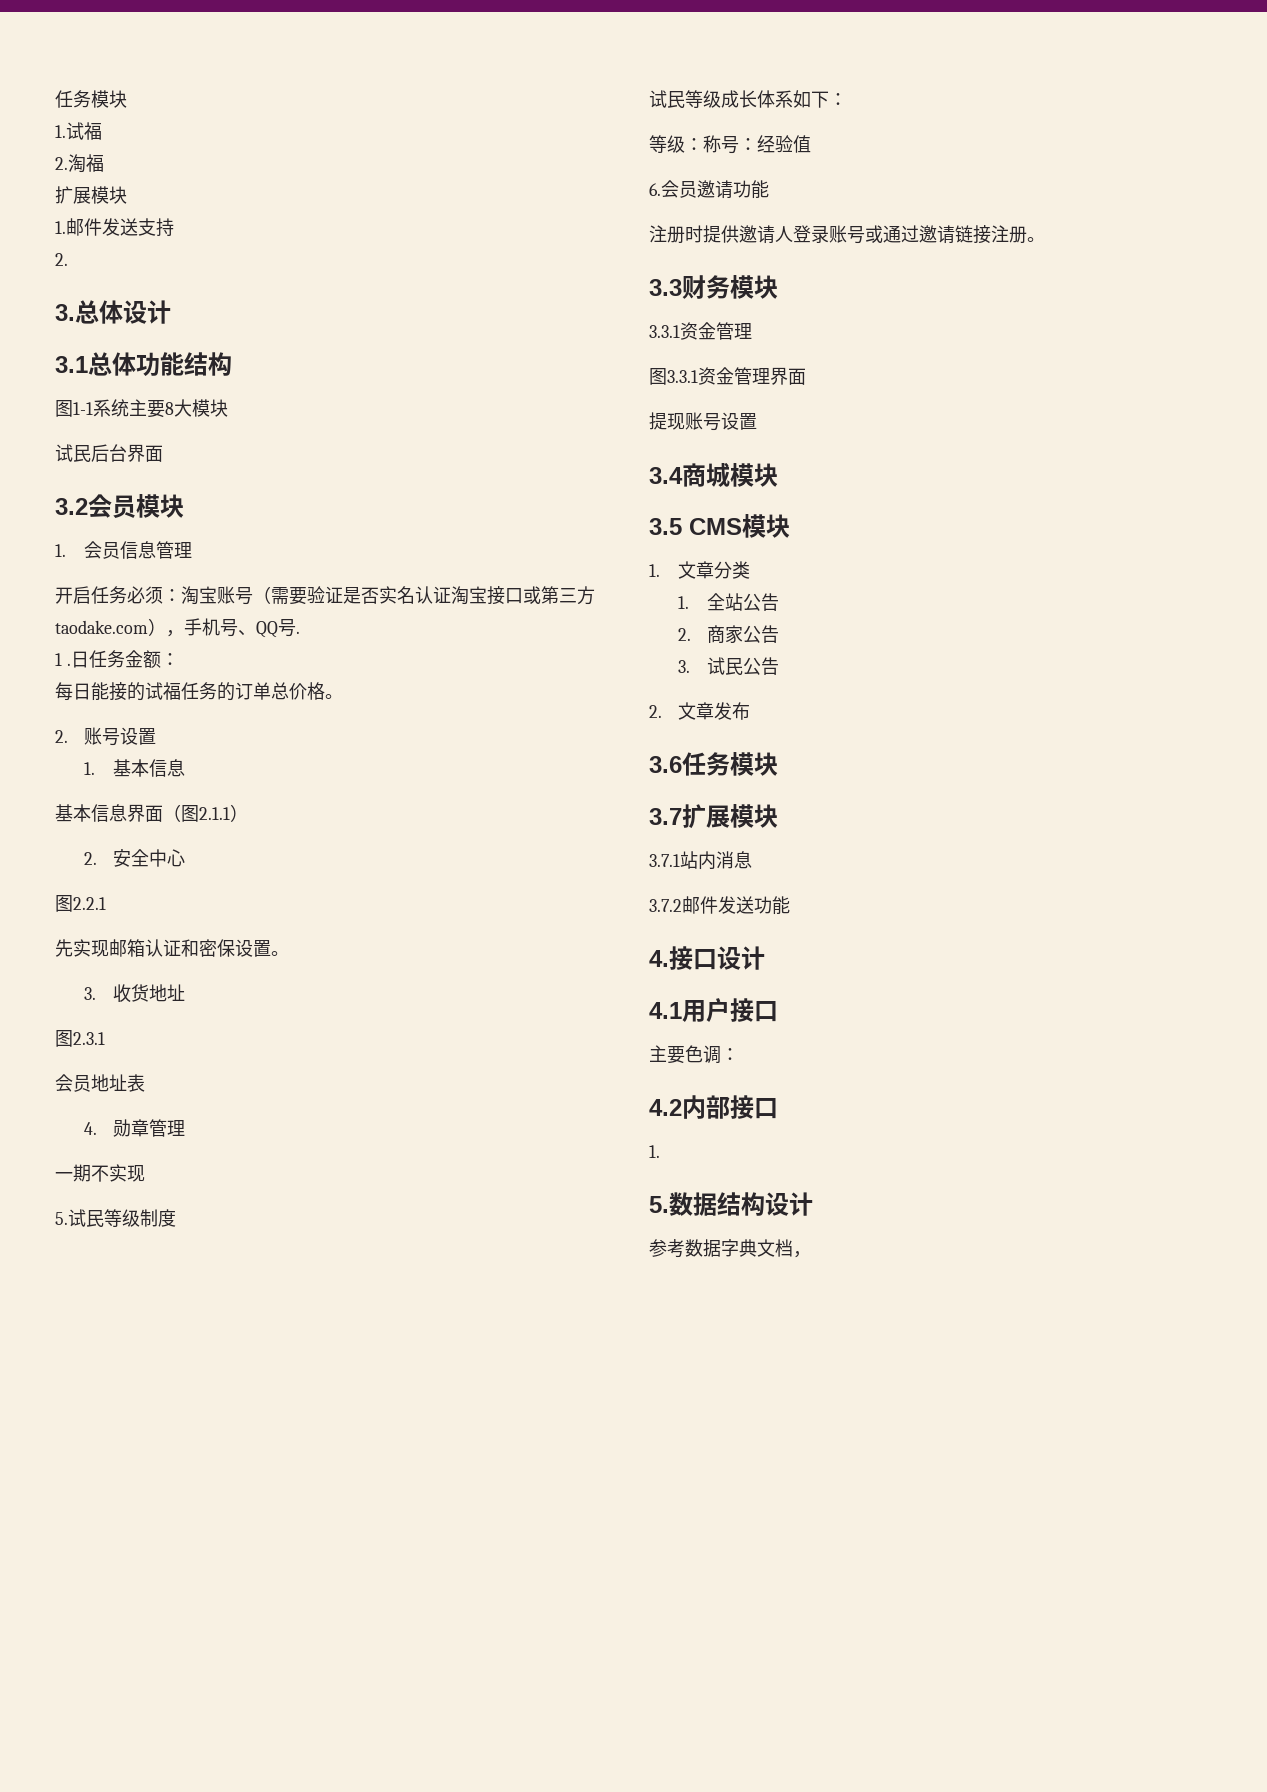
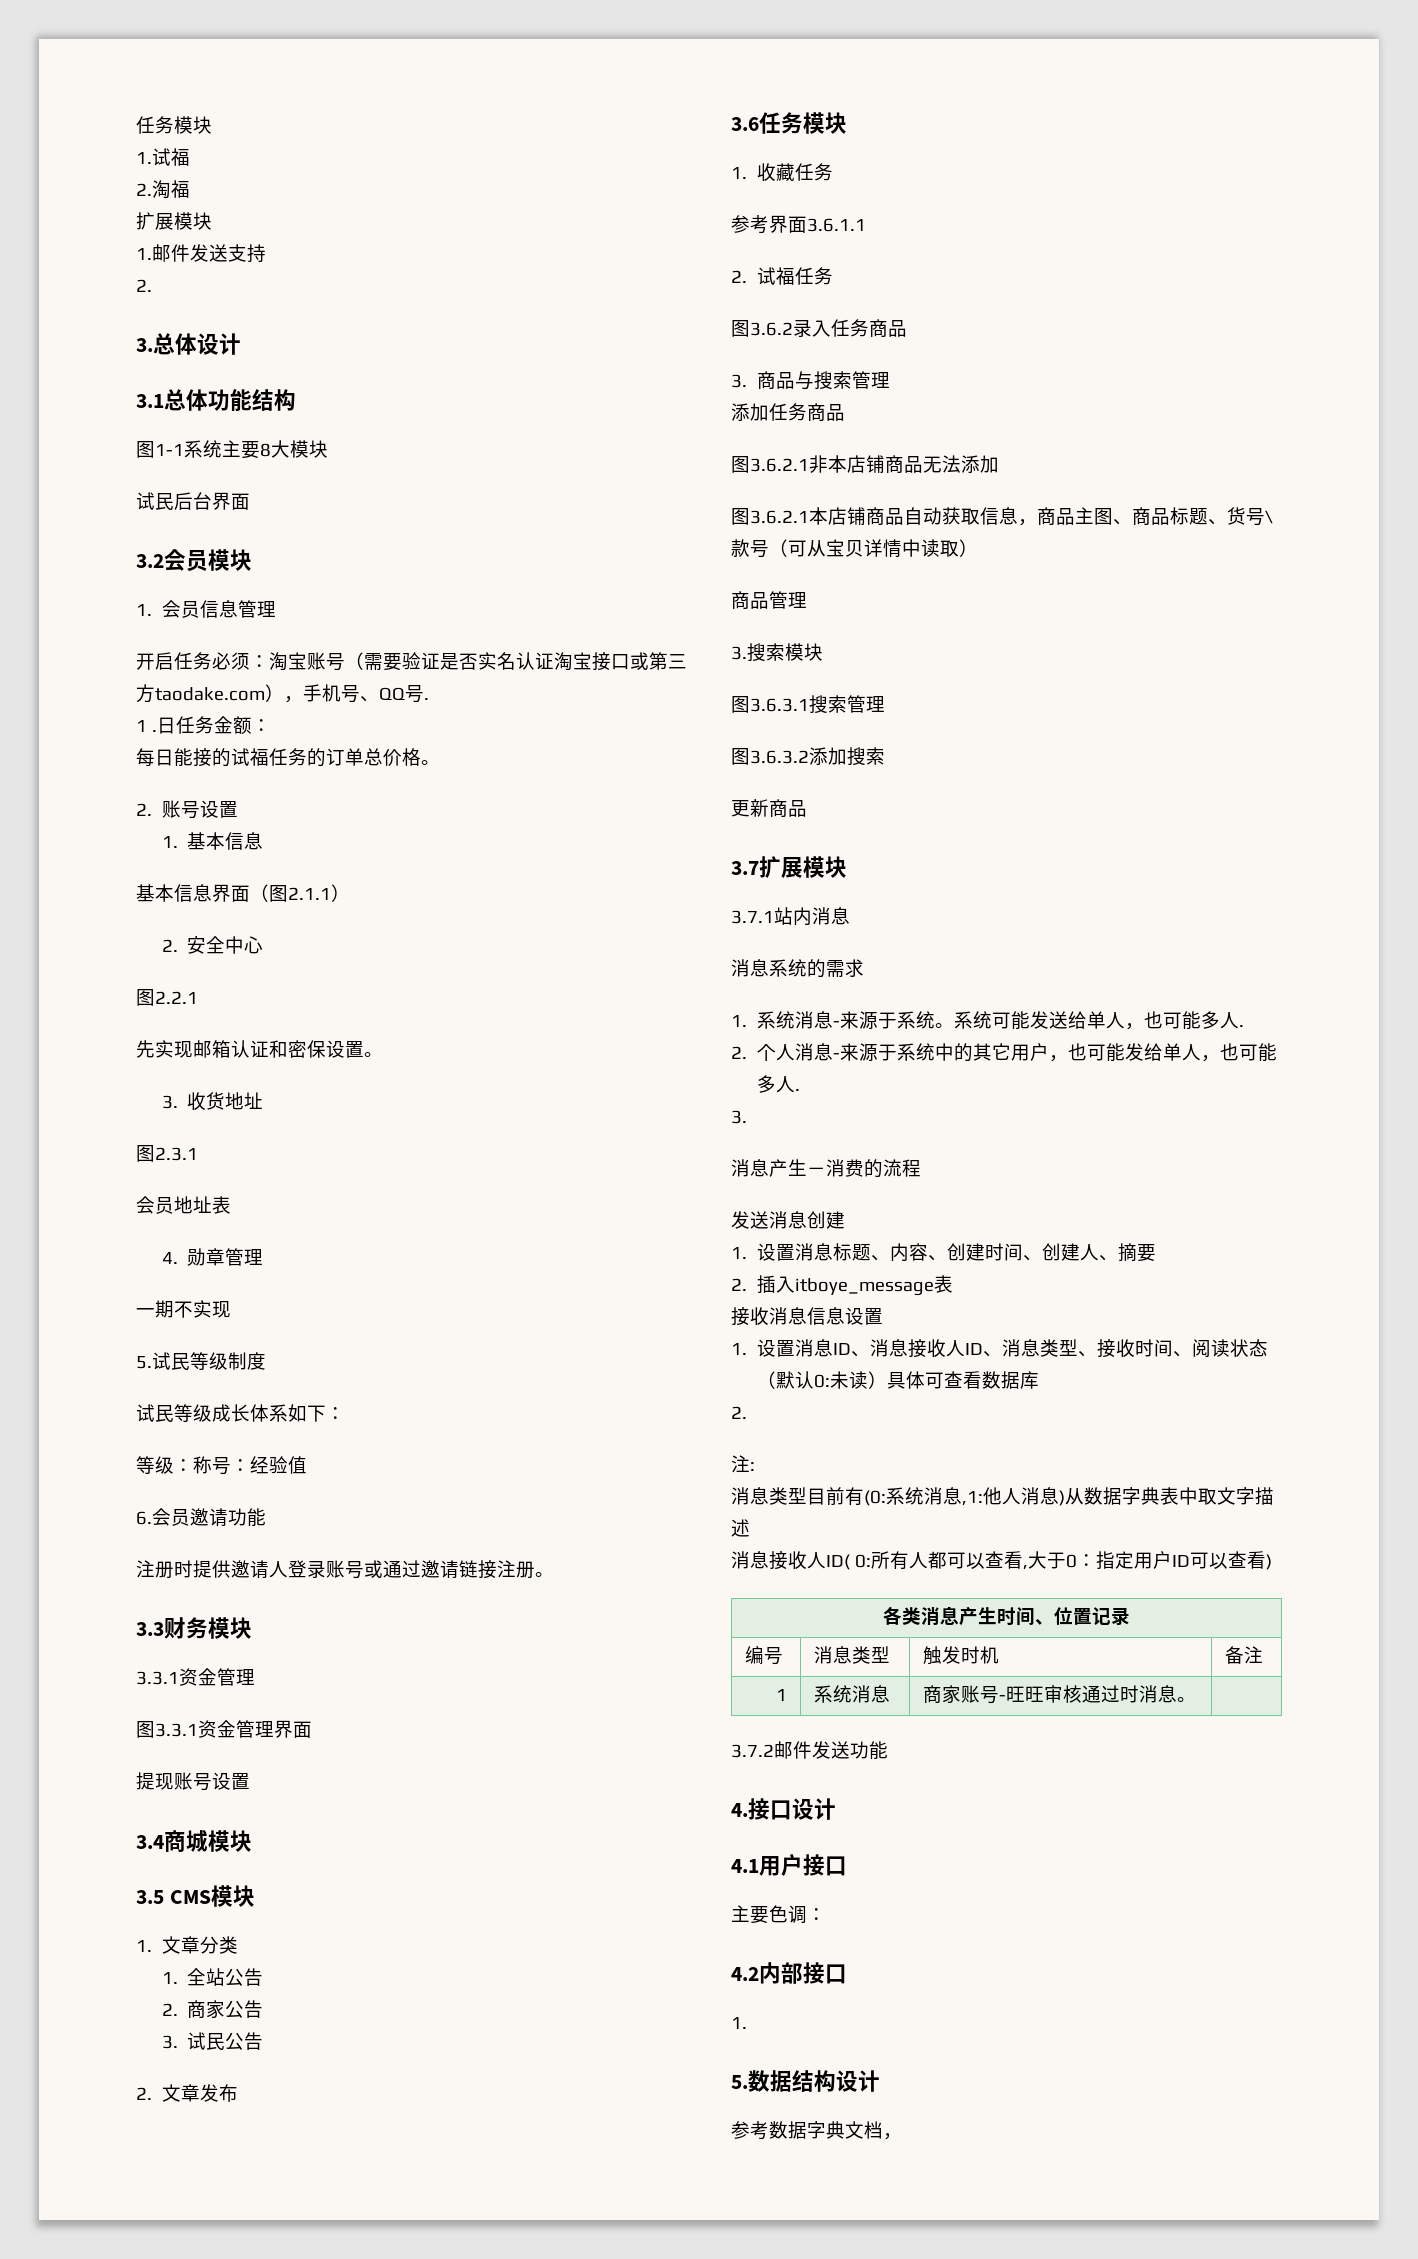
(778, 764) none -> [731,163,833,182] [731,215,866,234] [731,267,833,285] [731,319,907,337] [731,371,890,390] [731,403,845,421] [731,455,999,473] [731,507,1273,526] [731,539,978,558] [731,591,807,609] [731,643,823,662] [731,695,885,714] [731,747,885,766] [731,799,807,817] // 1.收藏任务 // 参考界面3.6.1.1 // 2.试福任务 // 图3.6.2录入任务商品 // 3.商品与搜索管理 // 添加任务商品 // 图3.6.2.1非本店铺商品无法添加 // 图3.6.2.1本店铺商品自动获取信息，商品主图、商品标题、货号\款号（可从宝贝详情中读取） // 商品管理 // 3.搜索模块 // 图3.6.3.1搜索管理 // 图3.6.3.2添加搜索 // 更新商品
(752, 860) none -> [731,959,864,978] [731,1011,1244,1030] [731,1043,1277,1062] [756,1075,800,1093] [731,1110,747,1124] [731,1159,921,1178] [731,1211,845,1229] [731,1243,1156,1262] [731,1275,953,1296] [731,1307,883,1326] [731,1339,1268,1358] [756,1371,1039,1389] [731,1406,747,1419] [731,1455,755,1473] [731,1487,1274,1506] [731,1519,750,1537] [731,1551,1272,1570] [883,1606,1130,1626] [744,1646,783,1665] [813,1646,890,1664] [922,1646,999,1665] [1224,1646,1263,1664] [776,1689,788,1701] [813,1685,890,1703] [922,1685,1196,1704] // 消息系统的需求 // 1.系统消息-来源于系统。系统可能发送给单人，也可能多人. // 2.个人消息-来源于系统中的其它用户，也可能发给单人，也可能多人. // 3. // 消息产生－消费的流程 // 发送消息创建 // 1.设置消息标题、内容、创建时间、创建人、摘要 // 2.插入itboye_message表 // 接收消息信息设置 // 1.设置消息ID、消息接收人ID、消息类型、接收时间、阅读状态（默认0:未读）具体可查看数据库 // 2. // 注: // 消息类型目前有(0:系统消息,1:他人消息)从数据字典表中取文字描述 // 消息接收人ID( 0:所有人都可以查看,大于0：指定用户ID可以查看) // 各类消息产生时间、位置记录 // 编号 | 消息类型 | 触发时机 | 备注 // 1 | 系统消息 | 商家账号-旺旺审核通过时消息。 |

